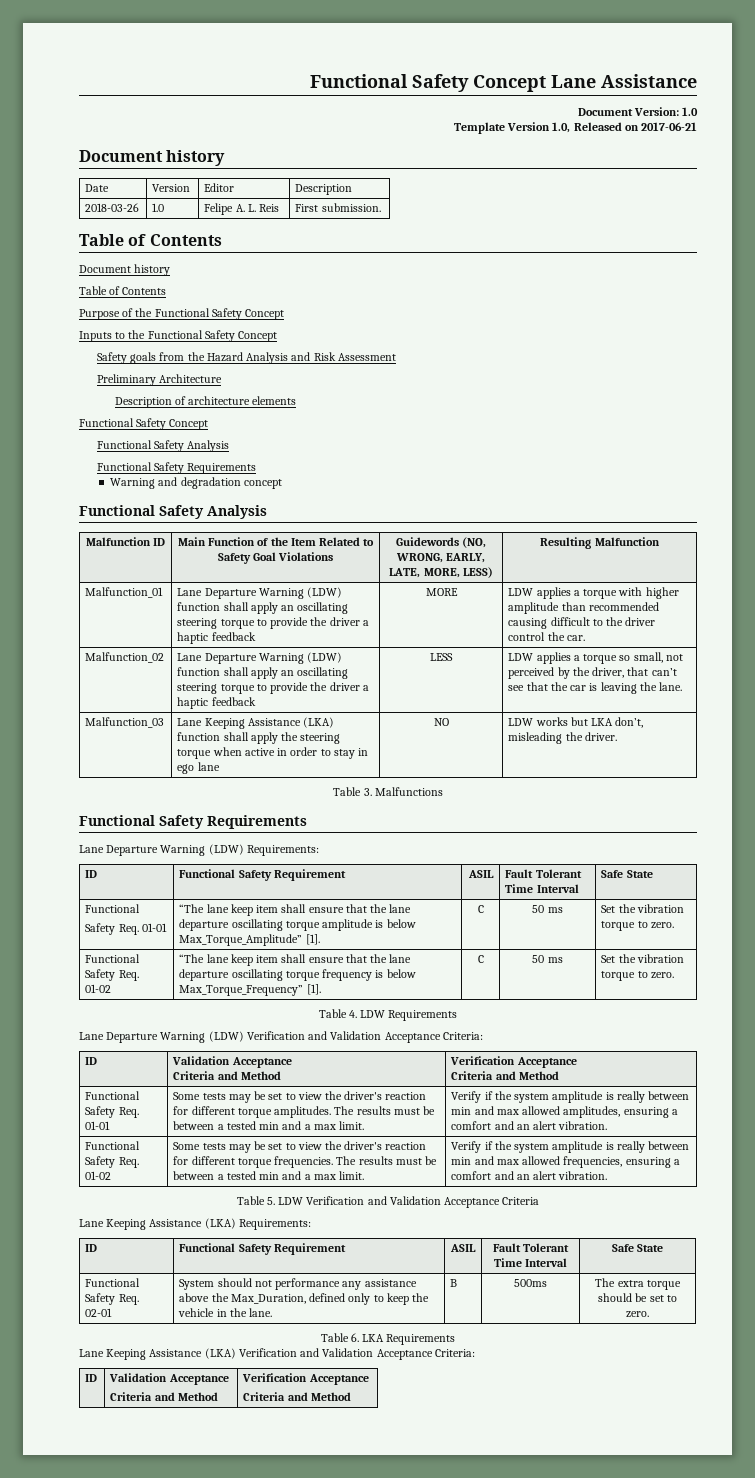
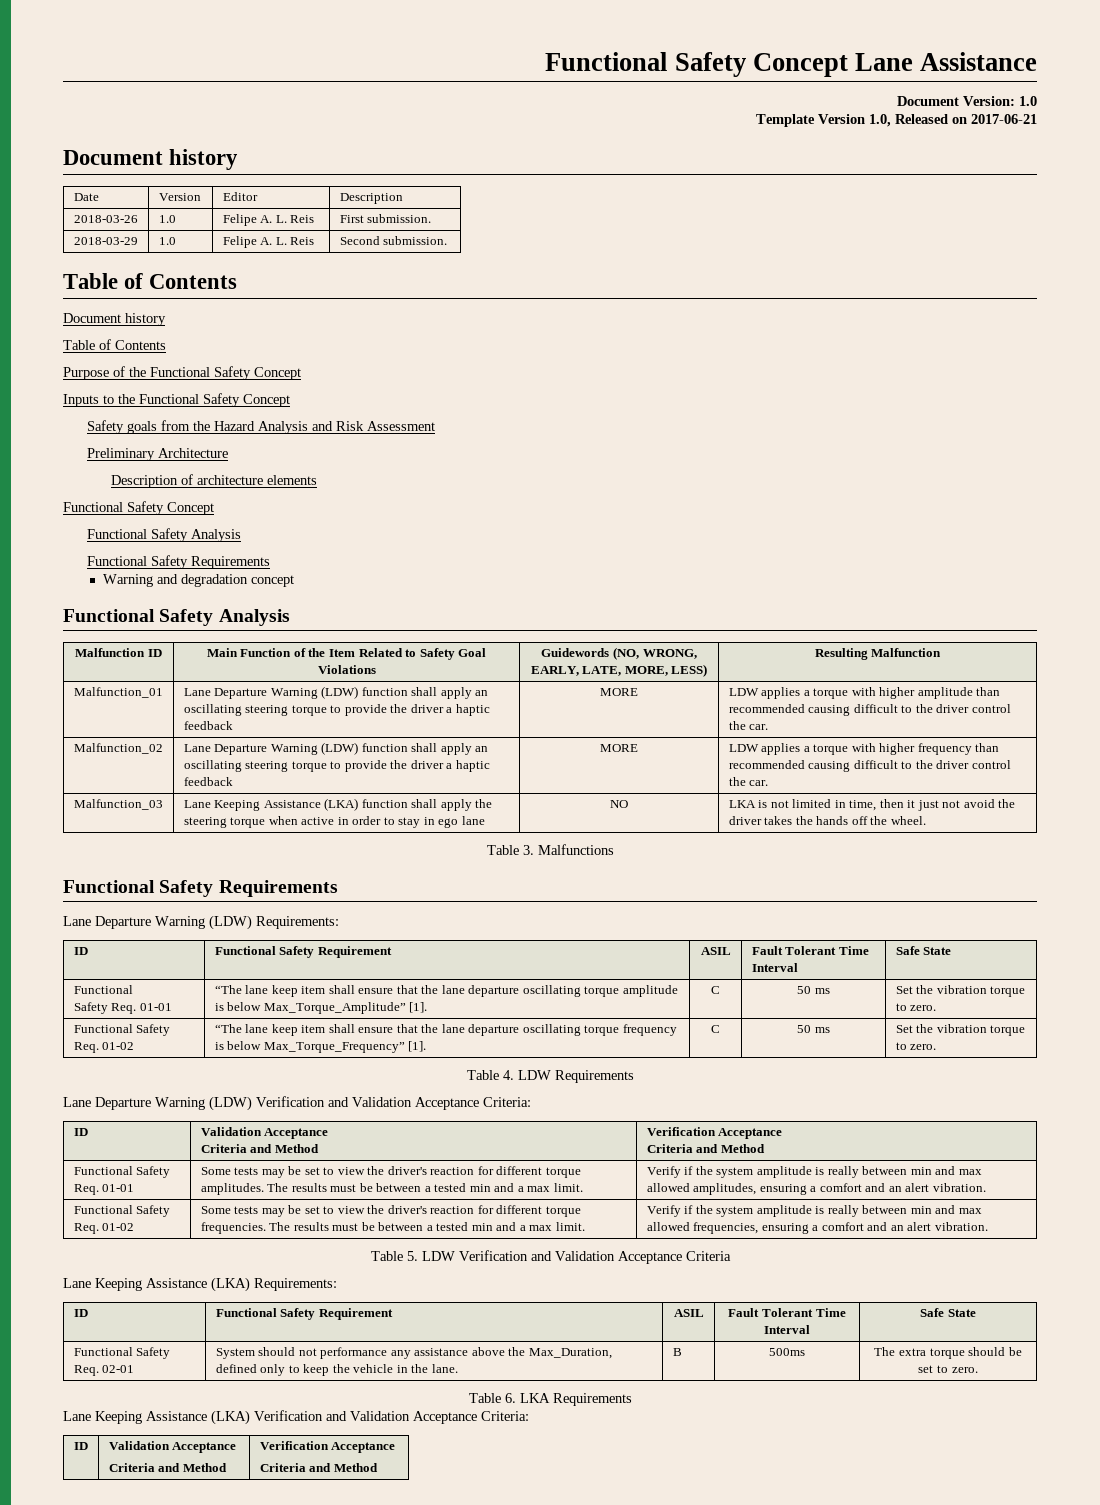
(381, 207) none -> [73,237,138,245] [158,237,176,245] [222,236,315,248] [339,236,448,245] // 2018-03-29 | 1.0 | Felipe A. L. Reis | Second submission.
[430,653,453,661] [508,652,683,664] [508,667,677,679] [508,682,682,694] LESS | LDW applies a torque so small, not perceived by the driver, that can’t see that the car is leaving the lane. -> [600,744,638,752] [728,743,1000,755] [728,760,1011,772] [728,777,769,786] MORE | LDW applies a torque with higher frequency than recommended causing difficult to the driver control the car.
[508,717,644,728] [508,732,617,744] LDW works but LKA don’t, misleading the driver. -> [728,799,1016,811] [728,816,926,825] LKA is not limited in time, then it just not avoid the driver takes the hands off the wheel.

